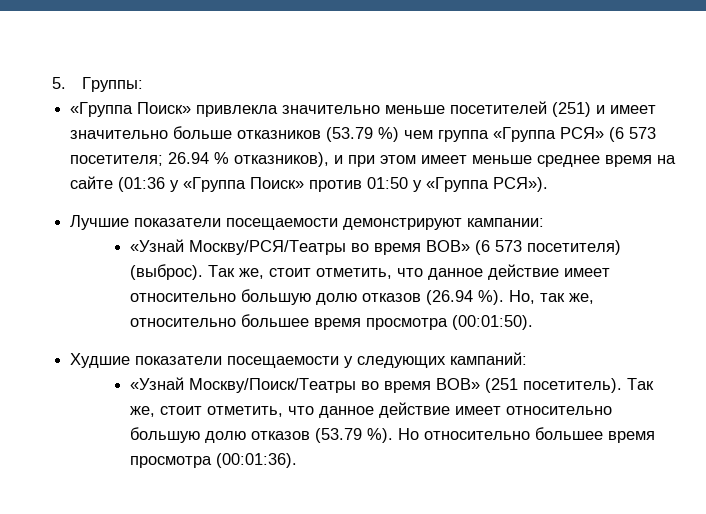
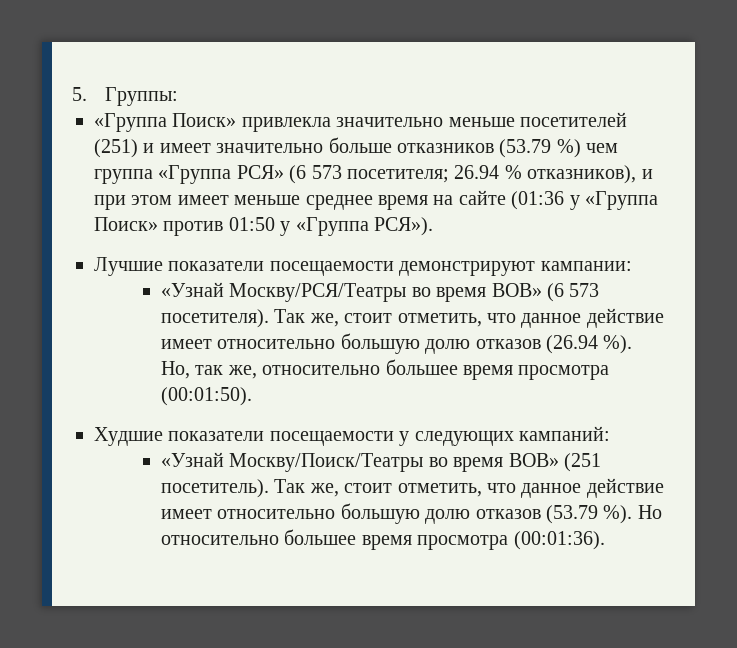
[527,240,622,255] [130,264,204,280] посетителя) (выброс). -> [160,309,269,328] посетителя).

